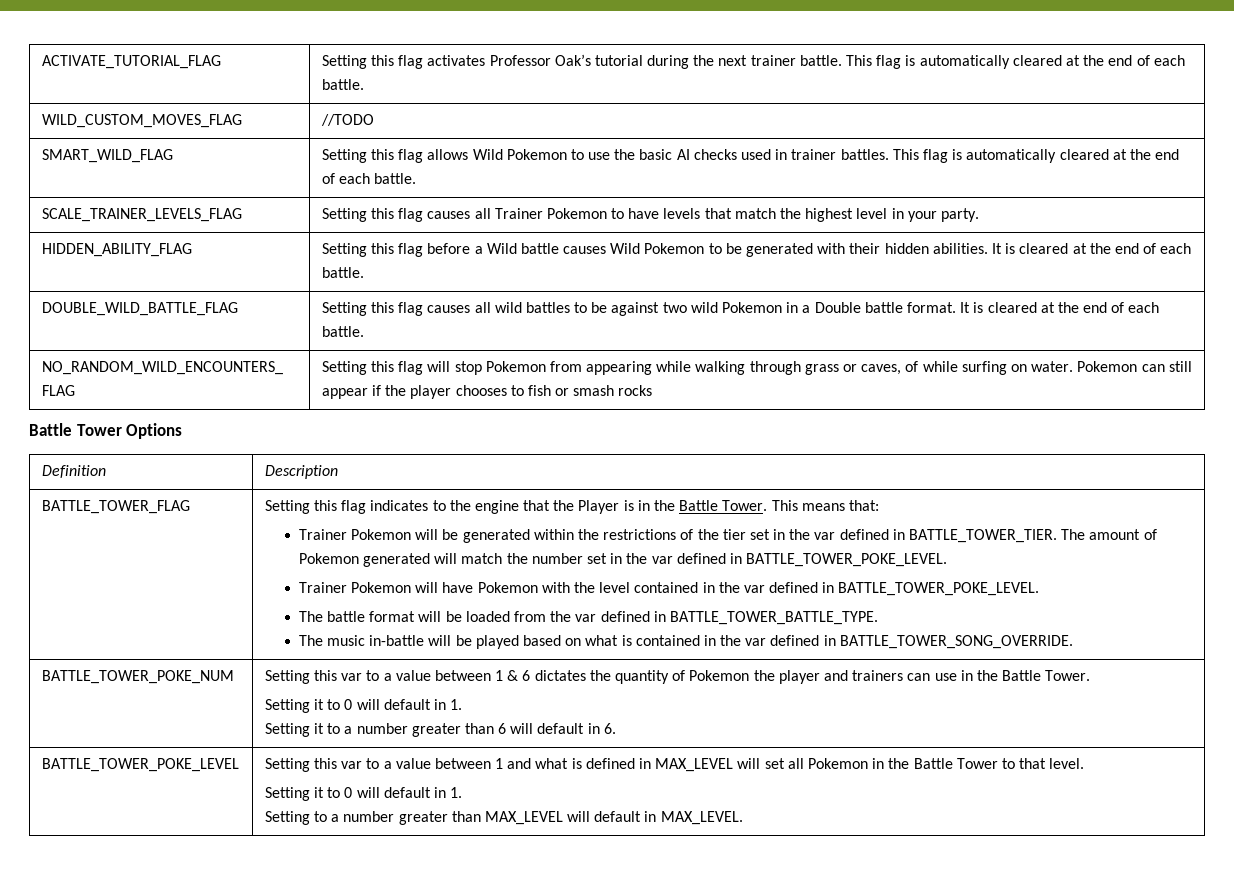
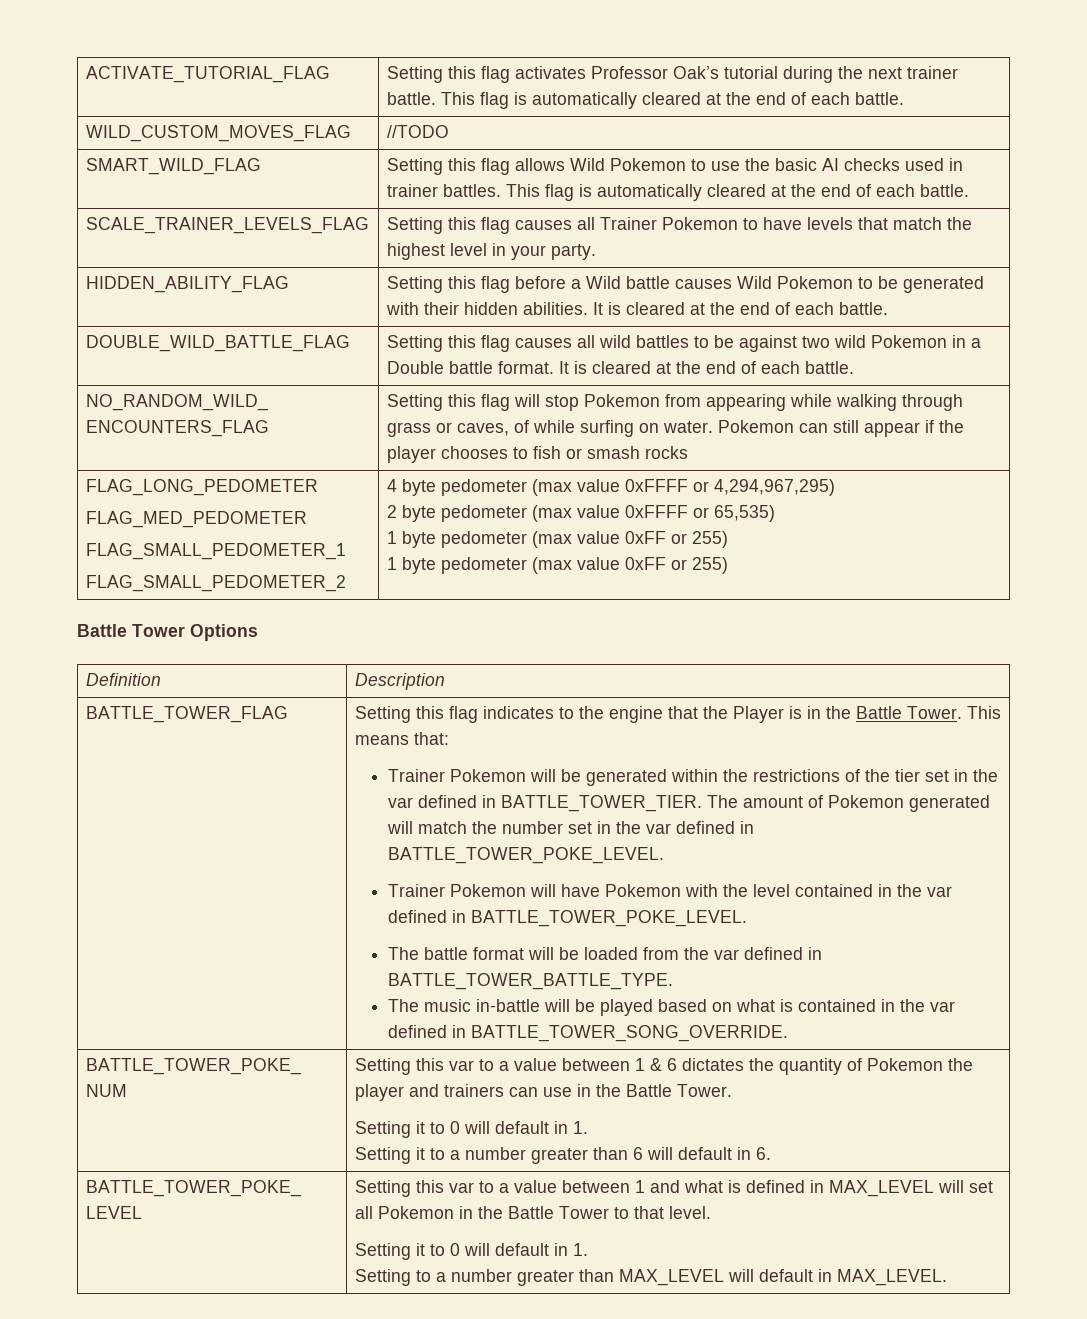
(653, 390) none -> [85,479,318,496] [85,511,307,528] [85,543,346,560] [85,575,346,592] [386,479,835,496] [386,505,775,522] [386,531,728,548] [386,557,728,574] // FLAG_LONG_PEDOMETER // FLAG_MED_PEDOMETER // FLAG_SMALL_PEDOMETER_1 // FLAG_SMALL_PEDOMETER_2 | 4 byte pedometer (max value 0xFFFF or 4,294,967,295) // 2 byte pedometer (max value 0xFFFF or 65,535) // 1 byte pedometer (max value 0xFF or 255) // 1 byte pedometer (max value 0xFF or 255)

